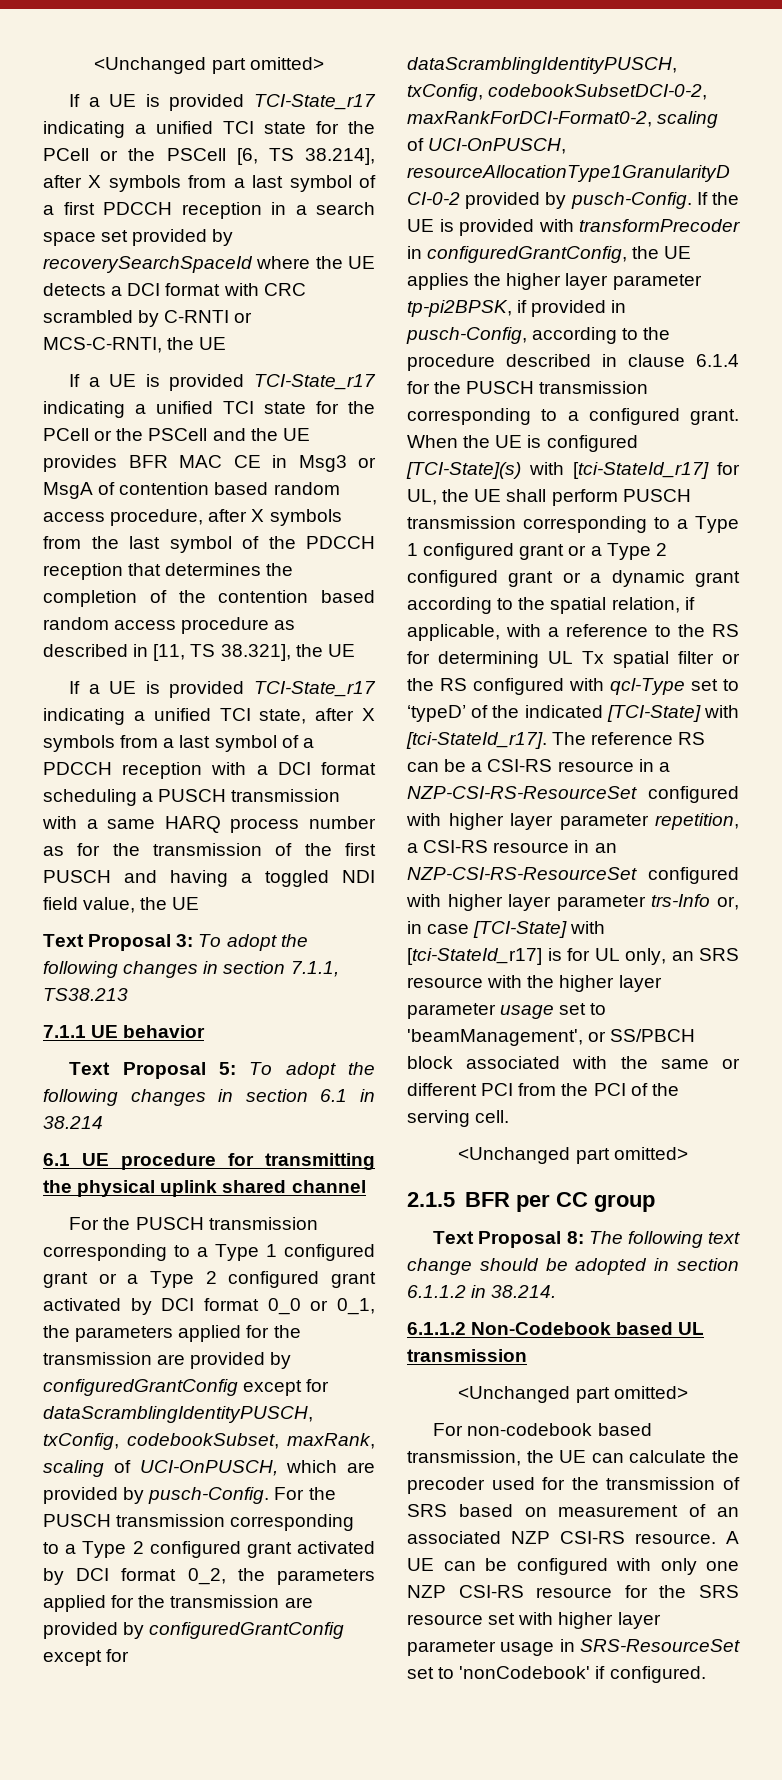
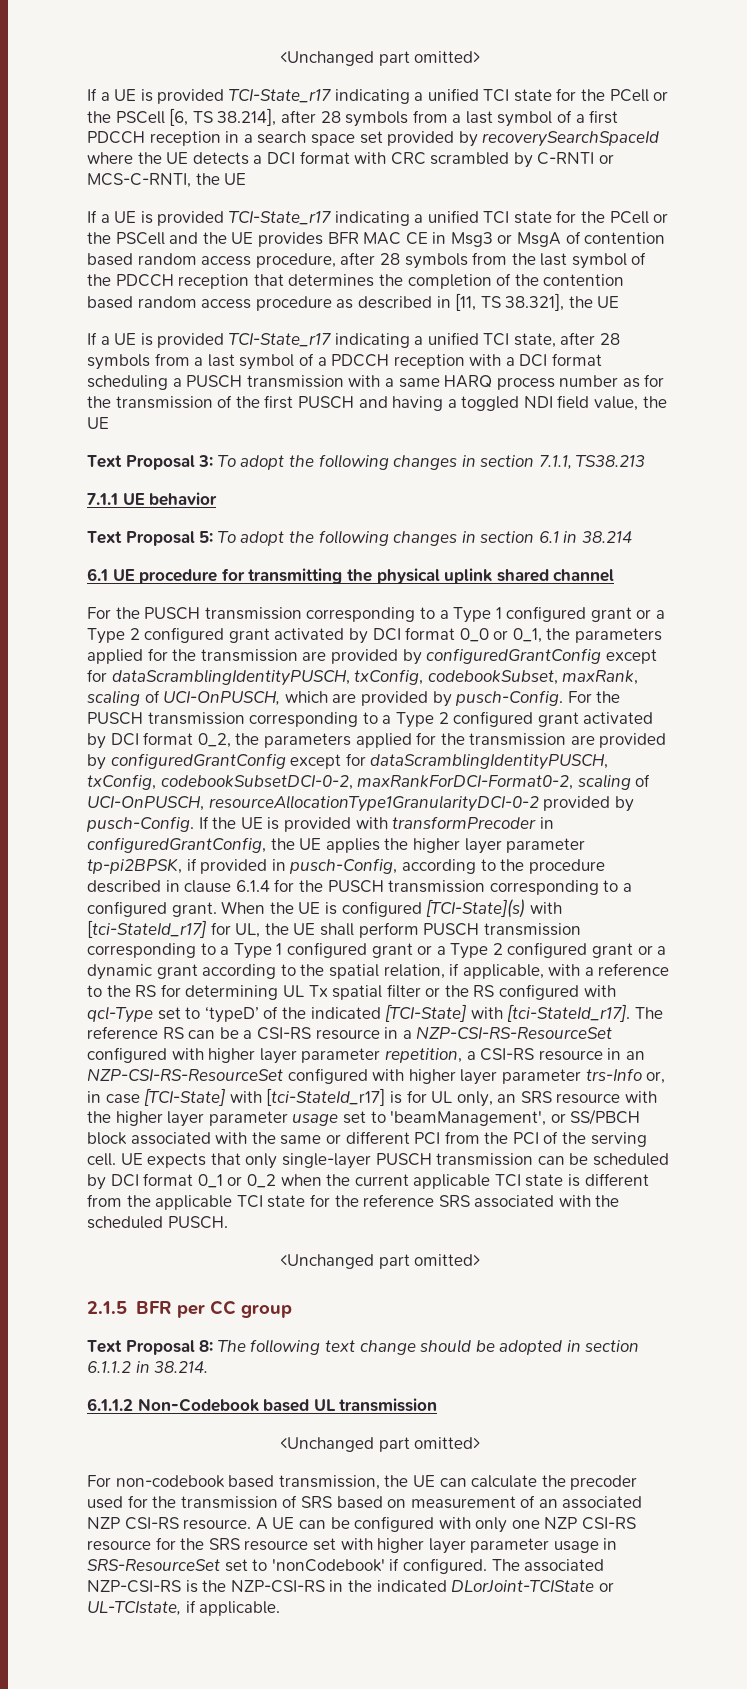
[88,175,102,188] X -> [320,111,341,123] 28
[251,509,265,522] X -> [379,253,400,265] 28
[361,708,375,721] X -> [600,333,621,345] 28
(510, 1116) none -> [120,1153,669,1169] [87,1173,649,1190] [87,1194,620,1210] [87,1216,228,1229] UE expects that only single-layer PUSCH transmission can be scheduled by DCI format 0_1 or 0_2 when the current applicable TCI state is different from the applicable TCI state for the reference SRS associated with the scheduled PUSCH.
(706, 1674) none -> [491,1559,605,1572] [87,1580,614,1593] [87,1600,281,1616] The associated NZP-CSI-RS is the NZP-CSI-RS in the indicated DLorJoint-TCIState or UL-TCIstate, if applicable.

